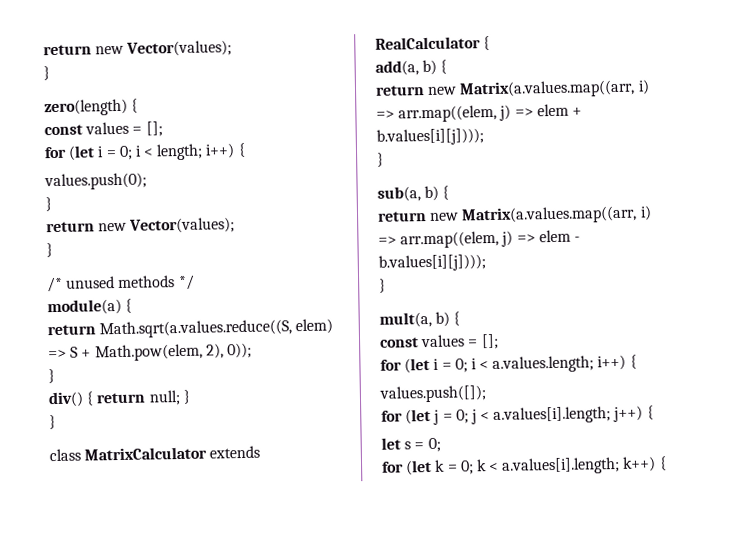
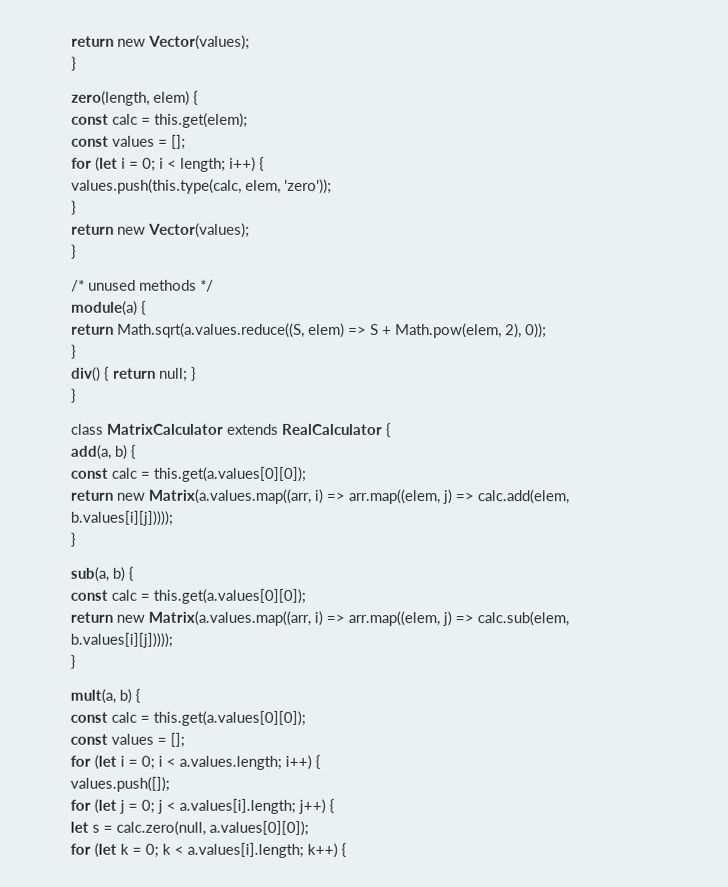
[43,40,233,57] [43,66,50,81] [44,98,139,117] return new Vector(values); // } // zero(length) { -> [71,34,250,50] [71,56,77,71] [71,90,199,106] [71,112,248,128] return new Vector(values); // } // zero(length, elem) { // const calc = this.get(elem);
[44,172,147,191] values.push(0); -> [71,178,332,194] values.push(this.type(calc, elem, 'zero'));
[375,79,650,99] [376,103,582,123] [376,128,484,146] [377,152,384,167] [377,185,450,202] [377,205,652,225] [378,229,580,249] [378,254,486,272] return new Matrix(a.values.map((arr, i) => arr.map((elem, j) => elem + b.values[i][j]))); // } // sub(a, b) { // return new Matrix(a.values.map((arr, i) => arr.map((elem, j) => elem - b.values[i][j]))); -> [70,466,306,482] [70,488,569,505] [70,510,173,526] [70,532,76,547] [70,566,134,582] [70,588,306,604] [70,610,569,627] [70,632,173,648] const calc = this.get(a.values[0][0]); // return new Matrix(a.values.map((arr, i) => arr.map((elem, j) => calc.add(elem, b.values[i][j])))); // } // sub(a, b) { // const calc = this.get(a.values[0][0]); // return new Matrix(a.values.map((arr, i) => arr.map((elem, j) => calc.sub(elem, b.values[i][j]))));
(461, 318) none -> [70,710,306,726] // const calc = this.get(a.values[0][0]);
[427,437,441,453] 0; -> [116,820,309,836] calc.zero(null, a.values[0][0]);

